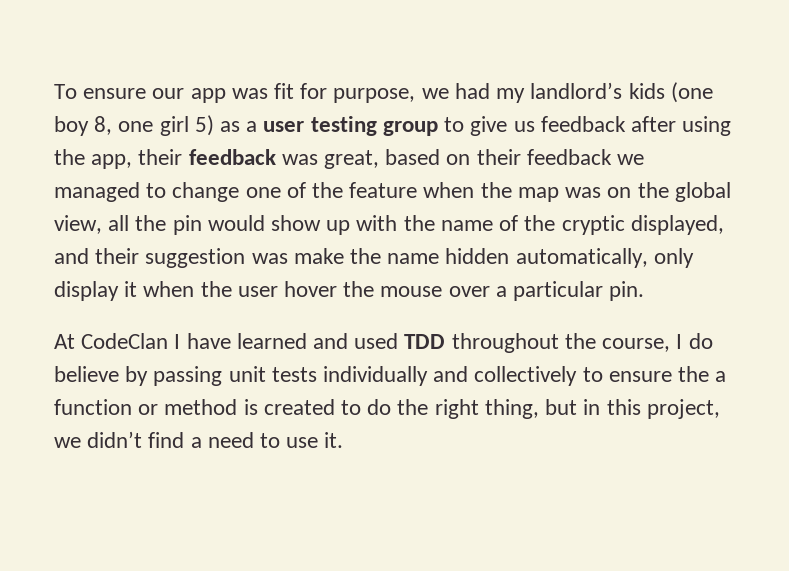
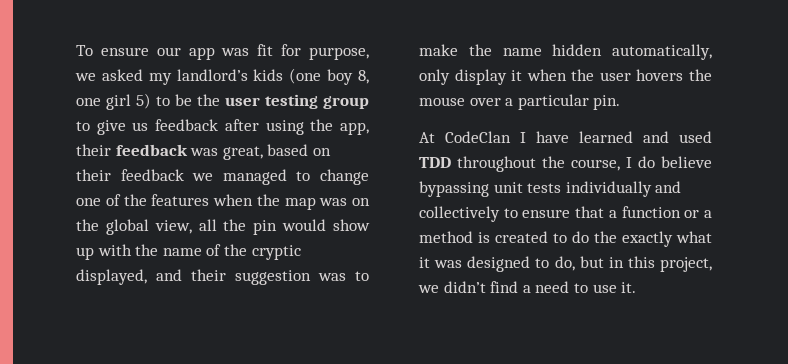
[454,83,490,99] had -> [101,69,143,81] asked
[220,121,258,132] as a -> [156,94,220,106] to be the
[349,182,418,198] feature -> [151,194,210,206] features
(288, 258) none -> [355,271,369,281] to
[284,281,338,297] hover -> [636,69,684,81] hovers
[125,366,223,386] by passing -> [419,181,489,197] bypassing
[678,366,710,382] the -> [575,206,605,218] that
(159, 409) none -> [704,210,712,218] a
[434,399,539,419] right thing, -> [622,231,712,247] [419,256,575,272] exactly what it was designed to do,

